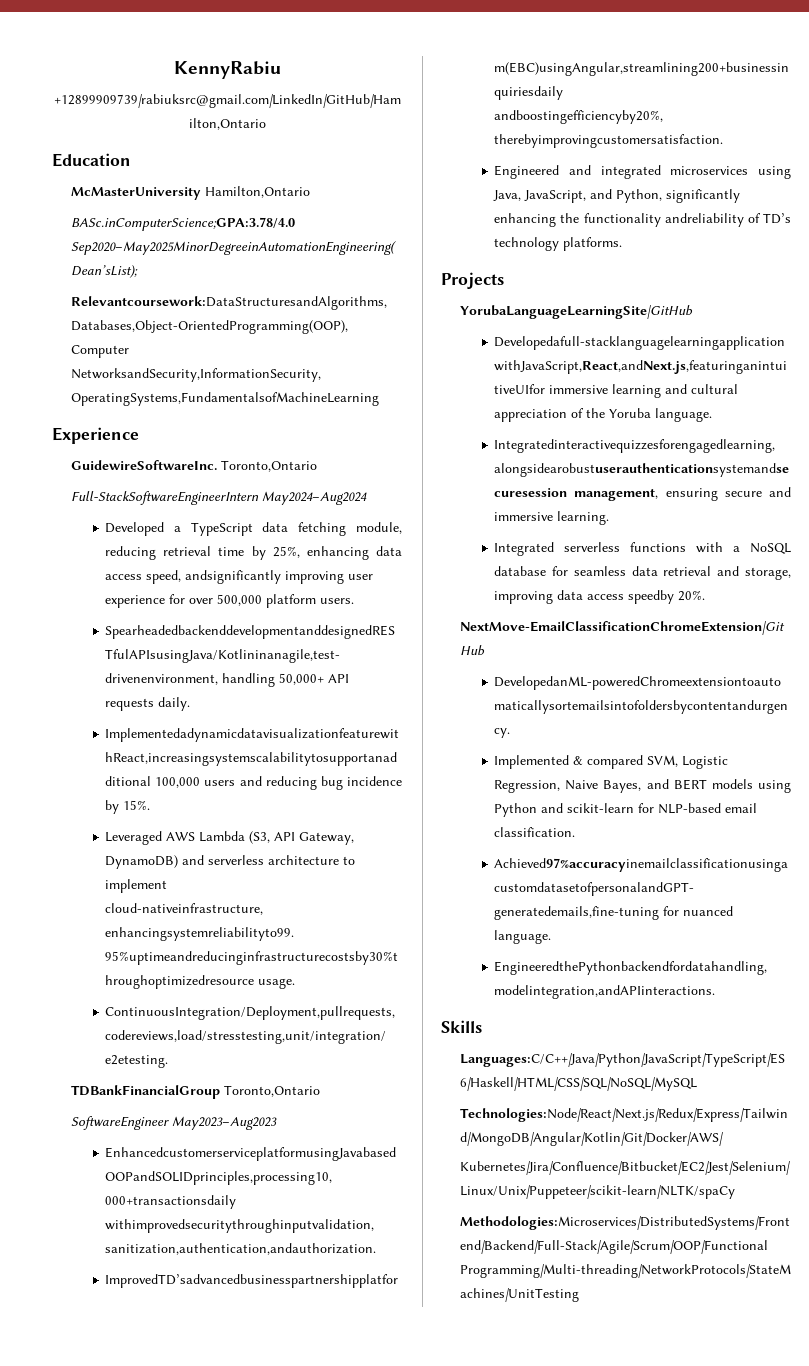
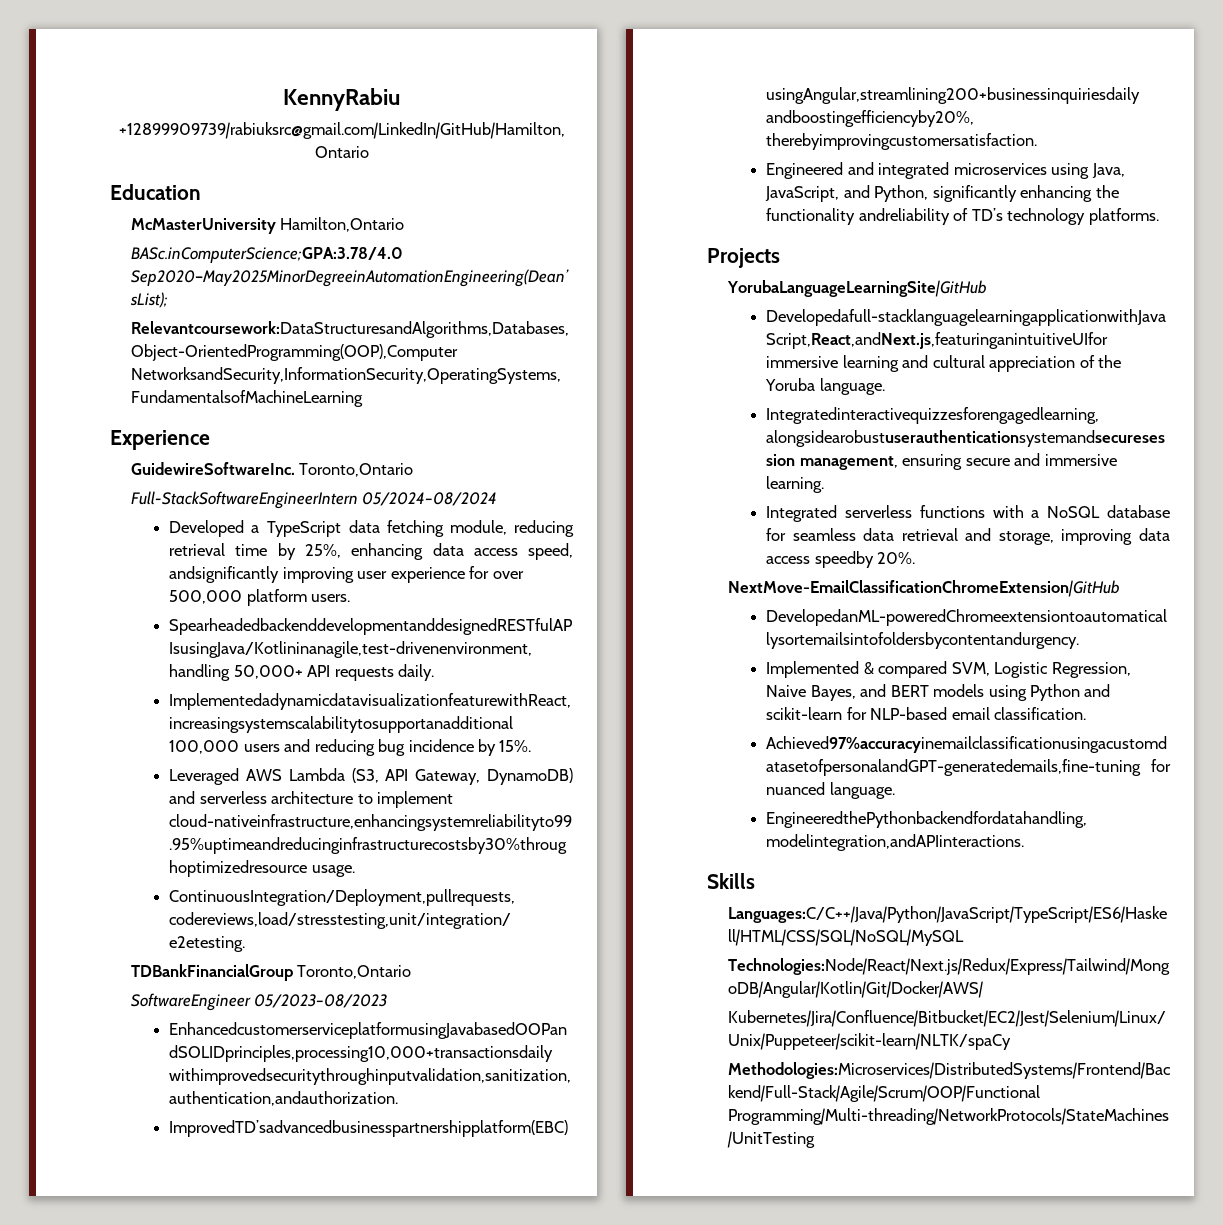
[261,491,367,505] May2024–Aug2024 -> [361,492,497,506] 05/2024–08/2024
[171,1116,277,1130] May2023–Aug2023 -> [253,994,387,1008] 05/2023–08/2023

